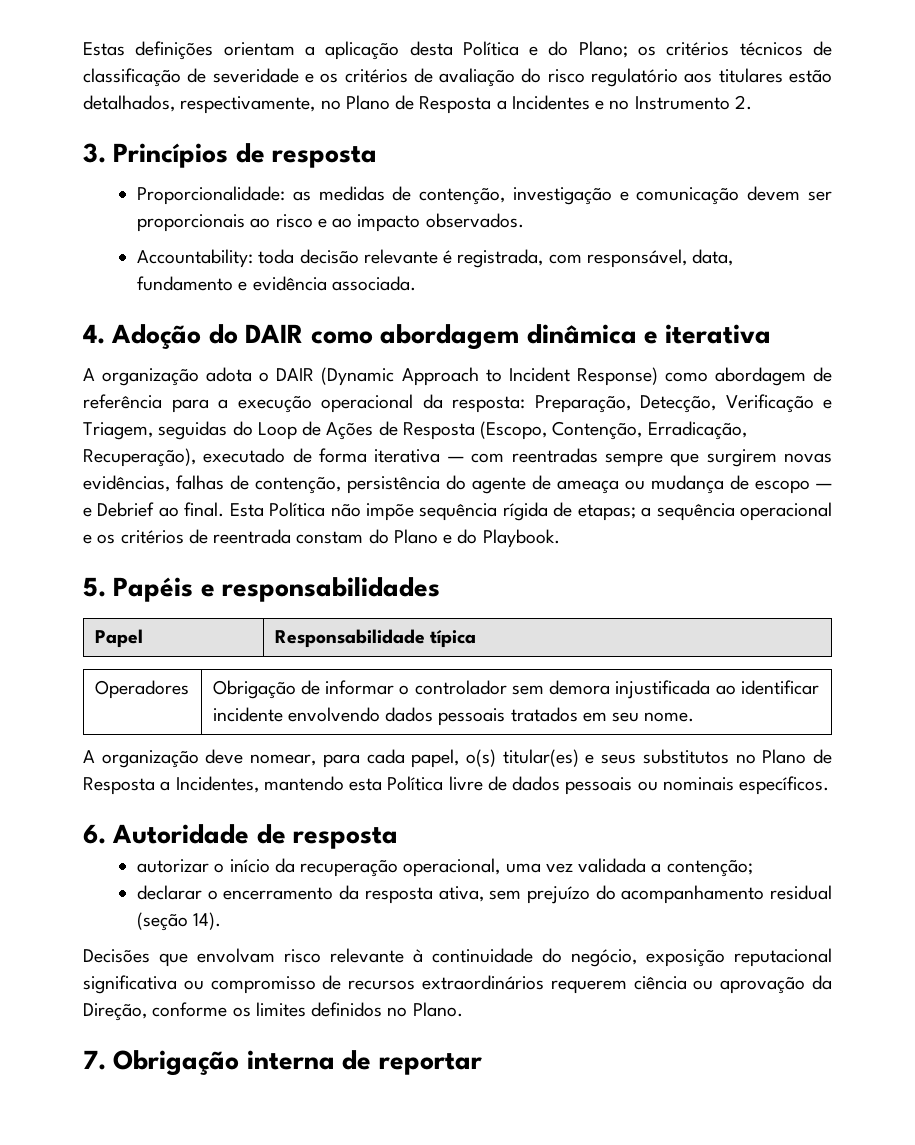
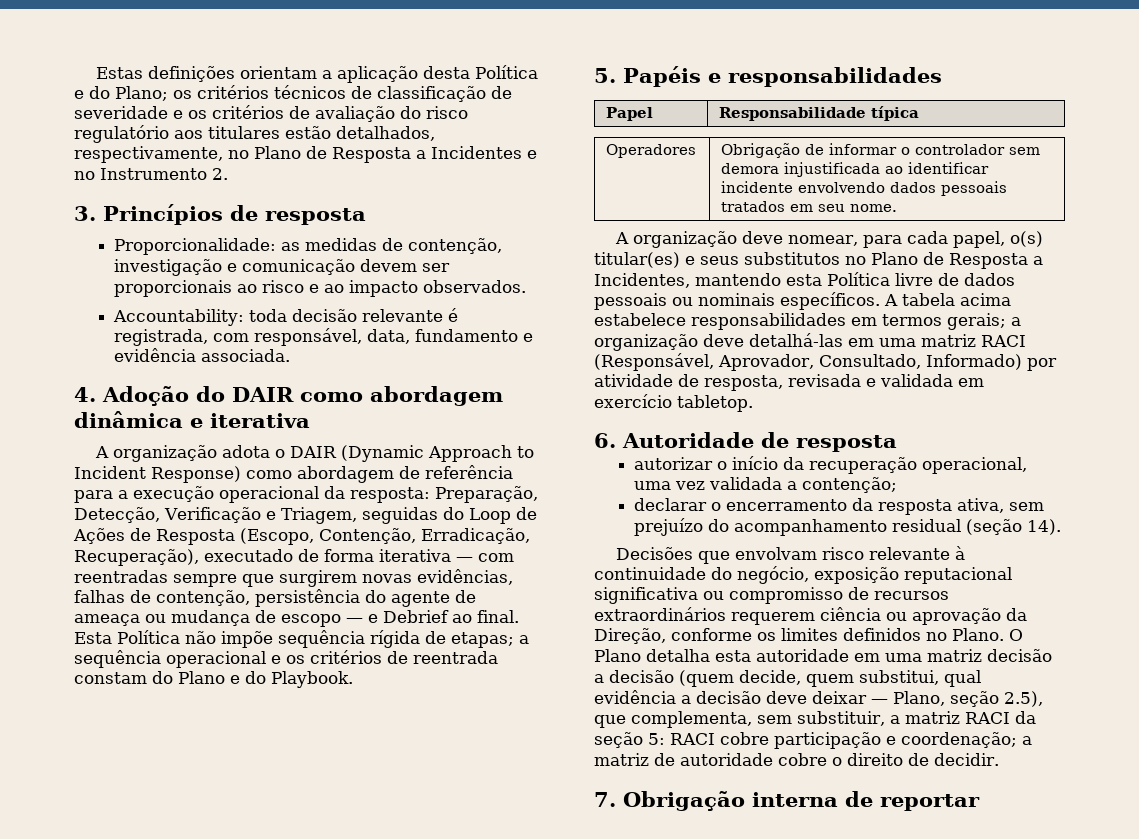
(830, 785) none -> [884,293,1011,306] [594,313,1021,330] [594,333,1026,351] [594,353,1057,371] [594,374,984,391] [594,394,753,412] A tabela acima estabelece responsabilidades em termos gerais; a organização deve detalhá-las em uma matriz RACI (Responsável, Aprovador, Consultado, Informado) por atividade de resposta, revisada e validada em exercício tabletop.
(463, 1009) none -> [1009,629,1023,641] [594,649,1052,662] [594,670,981,687] [594,690,1043,707] [594,711,1036,728] [594,732,1032,749] [594,753,999,766] O Plano detalha esta autoridade em uma matriz decisão a decisão (quem decide, quem substitui, qual evidência a decisão deve deixar — Plano, seção 2.5), que complementa, sem substituir, a matriz RACI da seção 5: RACI cobre participação e coordenação; a matriz de autoridade cobre o direito de decidir.

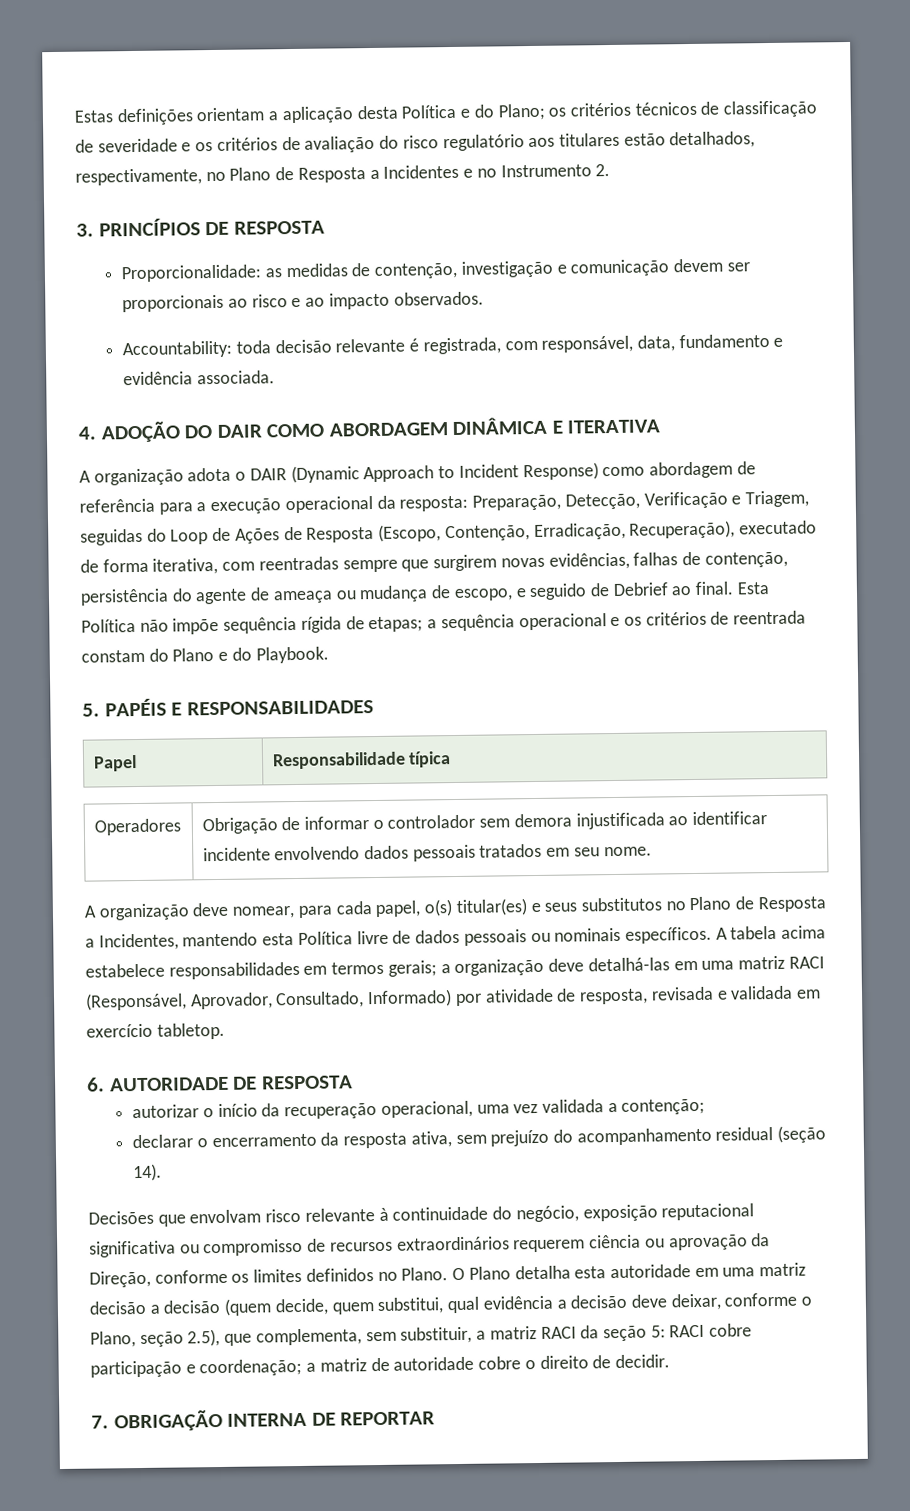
[103,204,366,225] Princípios de resposta -> [98,218,325,237] PRINCÍPIOS DE RESPOSTA
[102,386,503,406] [74,411,310,428] Adoção do DAIR como abordagem dinâmica e iterativa -> [100,416,661,443] ADOÇÃO DO DAIR COMO ABORDAGEM DINÂMICA E ITERATIVA
[379,549,473,562] iterativa — -> [152,557,219,575] iterativa,
[281,614,378,627] escopo — e -> [453,583,610,601] escopo, e seguido de
[623,66,942,87] Papéis e responsabilidades -> [104,698,374,717] PAPÉIS E RESPONSABILIDADES
[622,432,897,452] Autoridade de resposta -> [109,1075,353,1092] AUTORIDADE DE RESPOSTA
[812,691,888,704] deixar — -> [670,1292,813,1311] deixar, conforme o
[623,791,980,811] Obrigação interna de reportar -> [113,1409,436,1432] OBRIGAÇÃO INTERNA DE REPORTAR

